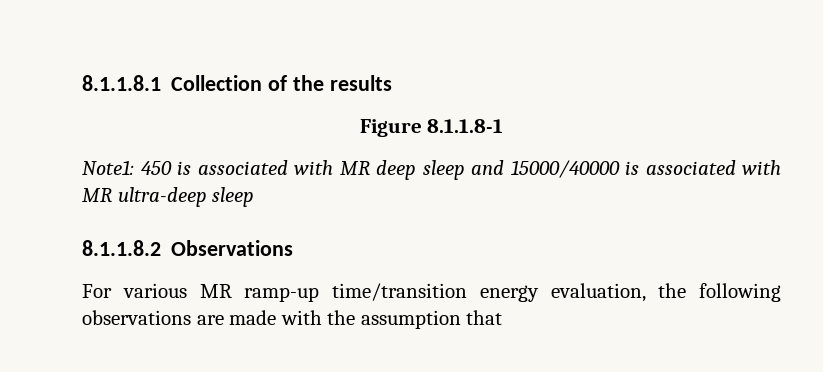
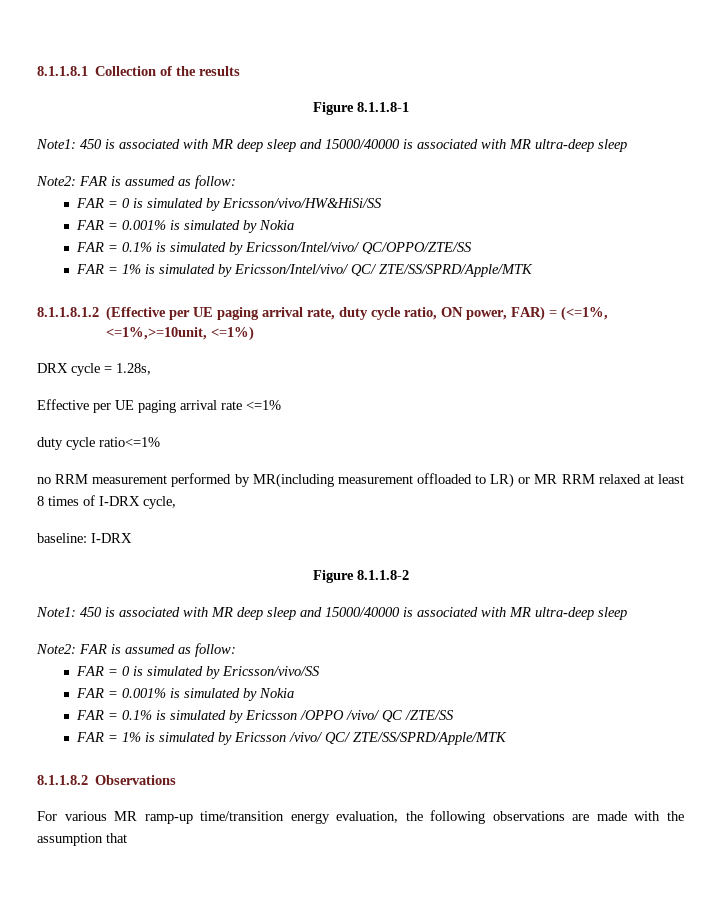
(255, 197) none -> [36,175,236,189] [75,198,382,211] [75,220,294,233] [75,242,472,255] [75,264,533,277] [37,306,609,321] [106,326,255,341] [37,363,151,376] [37,399,281,413] [37,437,160,450] [37,473,684,488] [37,495,176,509] [37,533,132,543] [312,570,409,583] [36,607,627,620] [36,643,236,657] [75,666,320,679] [75,688,294,701] [75,710,454,723] [75,732,507,745] // Note2: FAR is assumed as follow: // FAR = 0 is simulated by Ericsson/vivo/HW&HiSi/SS // FAR = 0.001% is simulated by Nokia // FAR = 0.1% is simulated by Ericsson/Intel/vivo/ QC/OPPO/ZTE/SS // FAR = 1% is simulated by Ericsson/Intel/vivo/ QC/ ZTE/SS/SPRD/Apple/MTK // 8.1.1.8.1.2 (Effective per UE paging arrival rate, duty cycle ratio, ON power, FAR) = (<=1%, <=1%,>=10unit, <=1%) // DRX cycle = 1.28s, // Effective per UE paging arrival rate <=1% // duty cycle ratio<=1% // no RRM measurement performed by MR(including measurement offloaded to LR) or MR RRM relaxed at least 8 times of I-DRX cycle, // baseline: I-DRX // Figure 8.1.1.8-2 // Note1: 450 is associated with MR deep sleep and 15000/40000 is associated with MR ultra-deep sleep // Note2: FAR is assumed as follow: // FAR = 0 is simulated by Ericsson/vivo/SS // FAR = 0.001% is simulated by Nokia // FAR = 0.1% is simulated by Ericsson /OPPO /vivo/ QC /ZTE/SS // FAR = 1% is simulated by Ericsson /vivo/ QC/ ZTE/SS/SPRD/Apple/MTK

